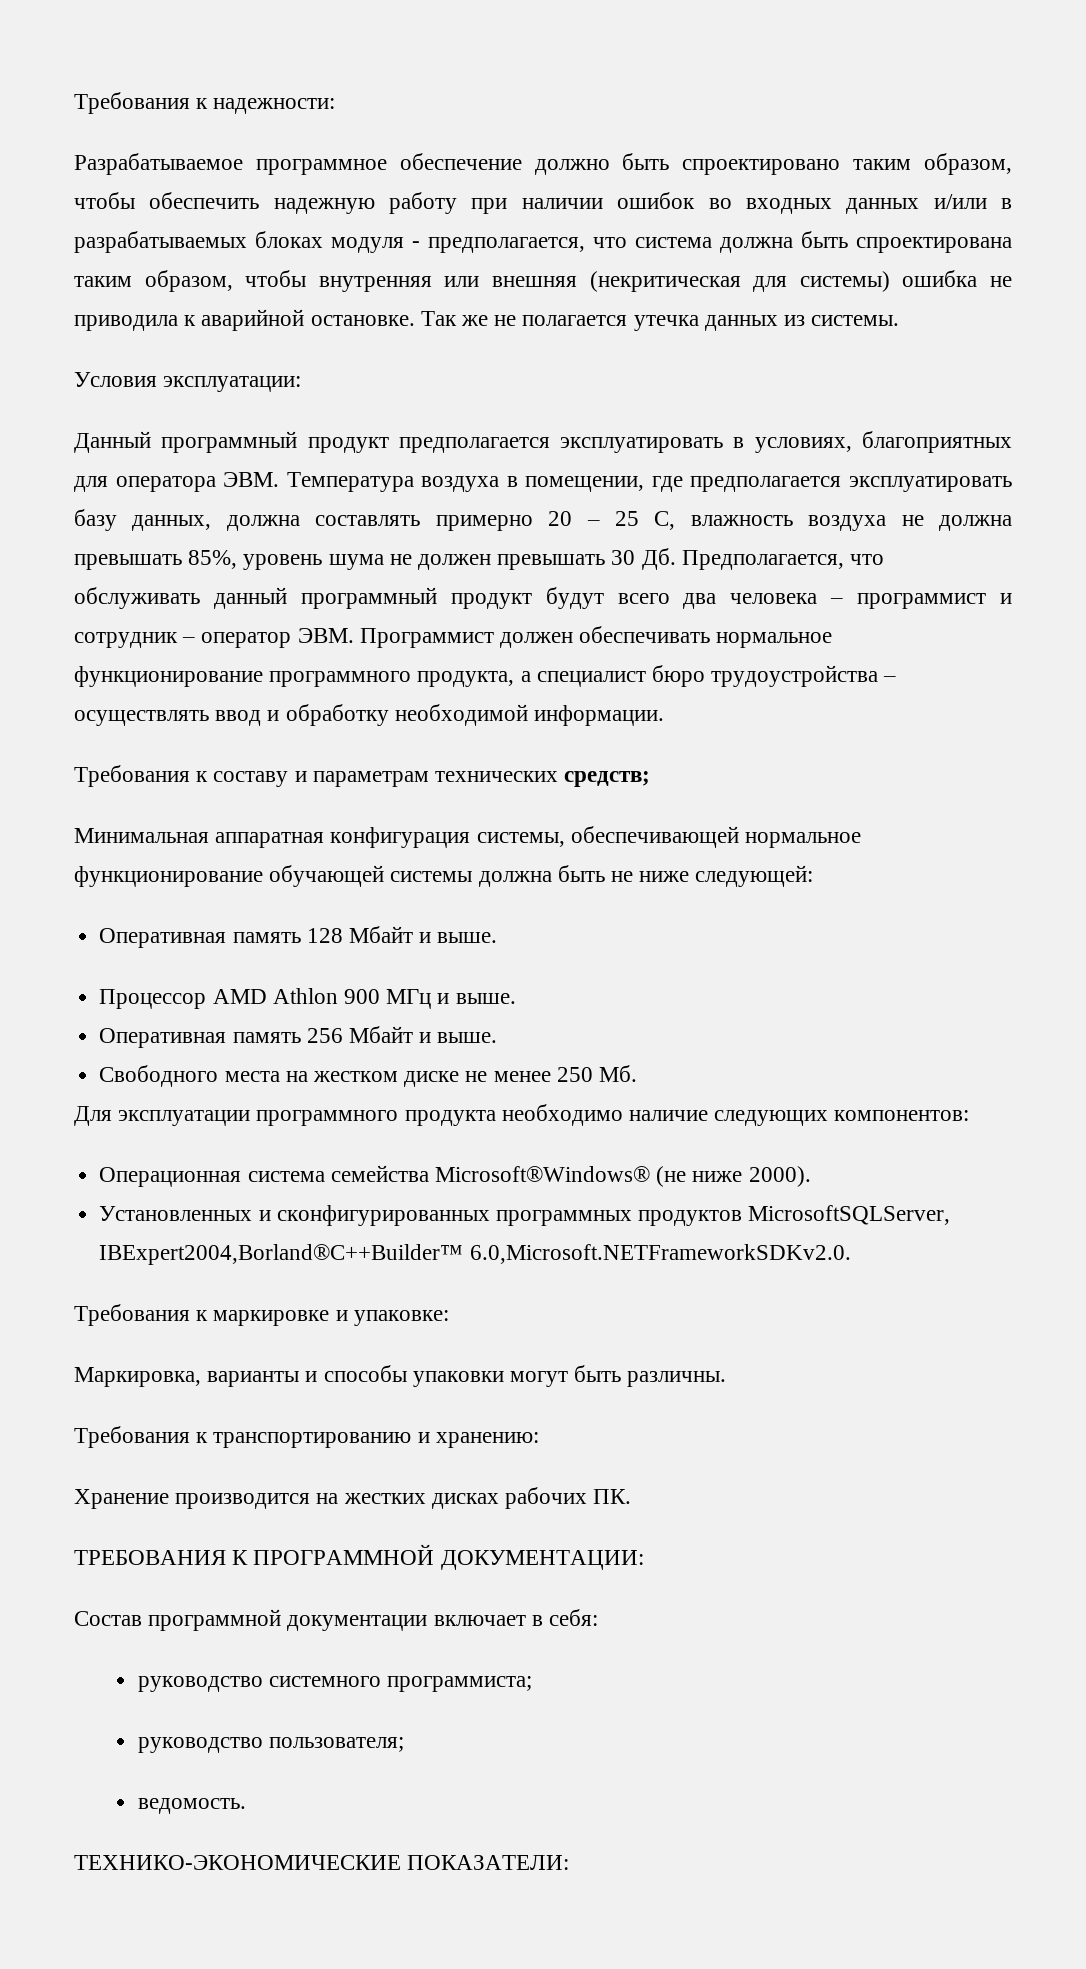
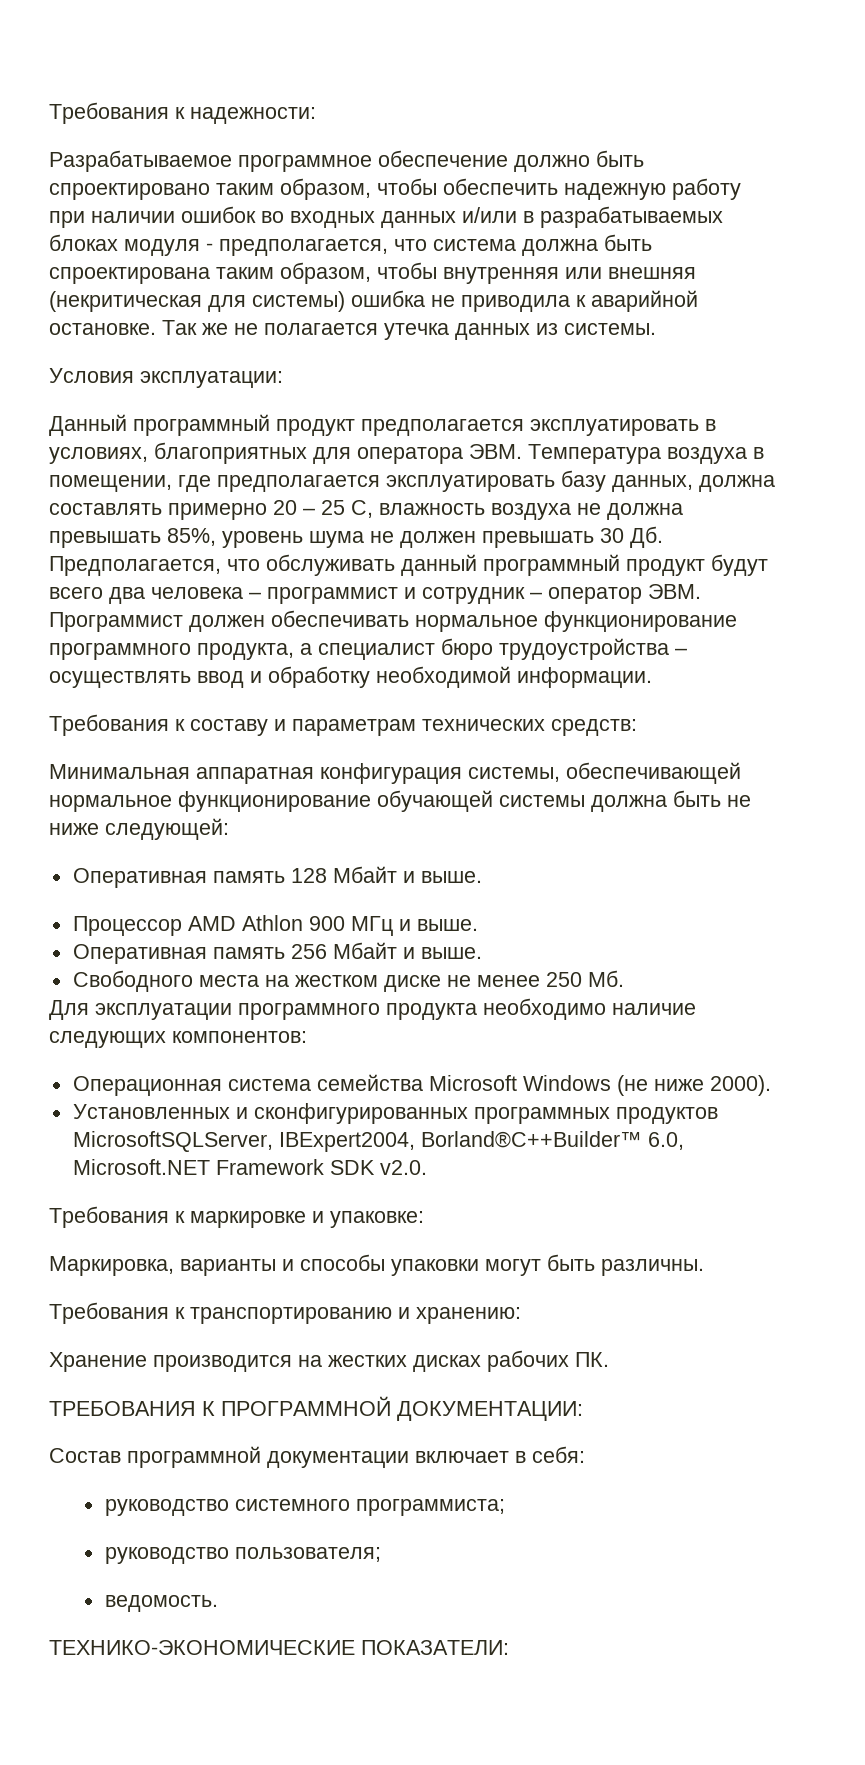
[564,771,651,787] средств; -> [551,719,637,736] средств:
[434,1166,650,1182] Microsoft®Windows® -> [428,1075,611,1091] Microsoft Windows
[99,1244,851,1265] IBExpert2004,Borland®C++Builder™ 6.0,Microsoft.NETFrameworkSDKv2.0. -> [278,1131,684,1152] [72,1159,427,1175] IBExpert2004, Borland®C++Builder™ 6.0, Microsoft.NET Framework SDK v2.0.

